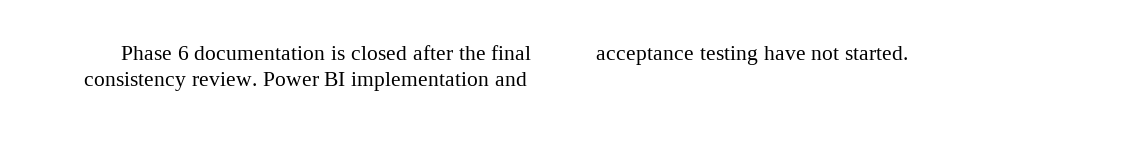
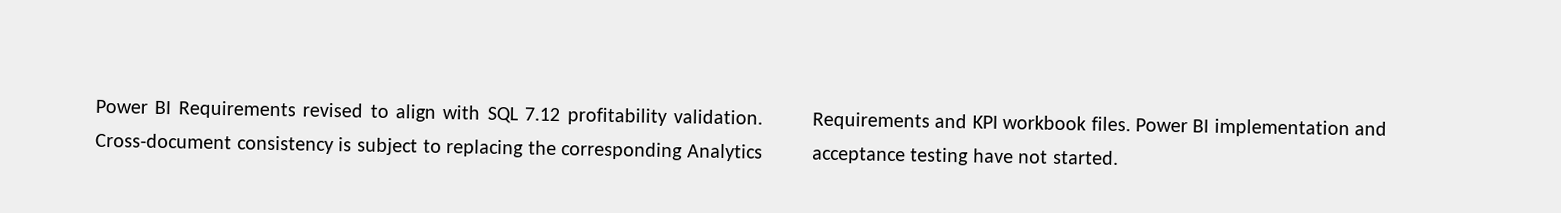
[120,45,532,60] [84,72,257,91] Phase 6 documentation is closed after the final consistency review. -> [95,99,763,126] [95,132,763,162] [812,111,1131,132] Power BI Requirements revised to align with SQL 7.12 profitability validation. Cross-document consistency is subject to replacing the corresponding Analytics Requirements and KPI workbook files.

